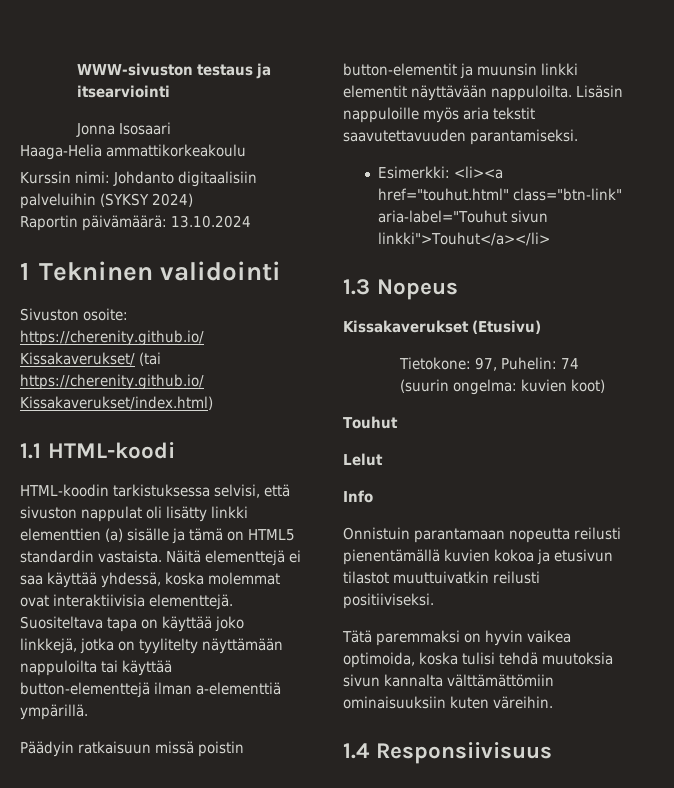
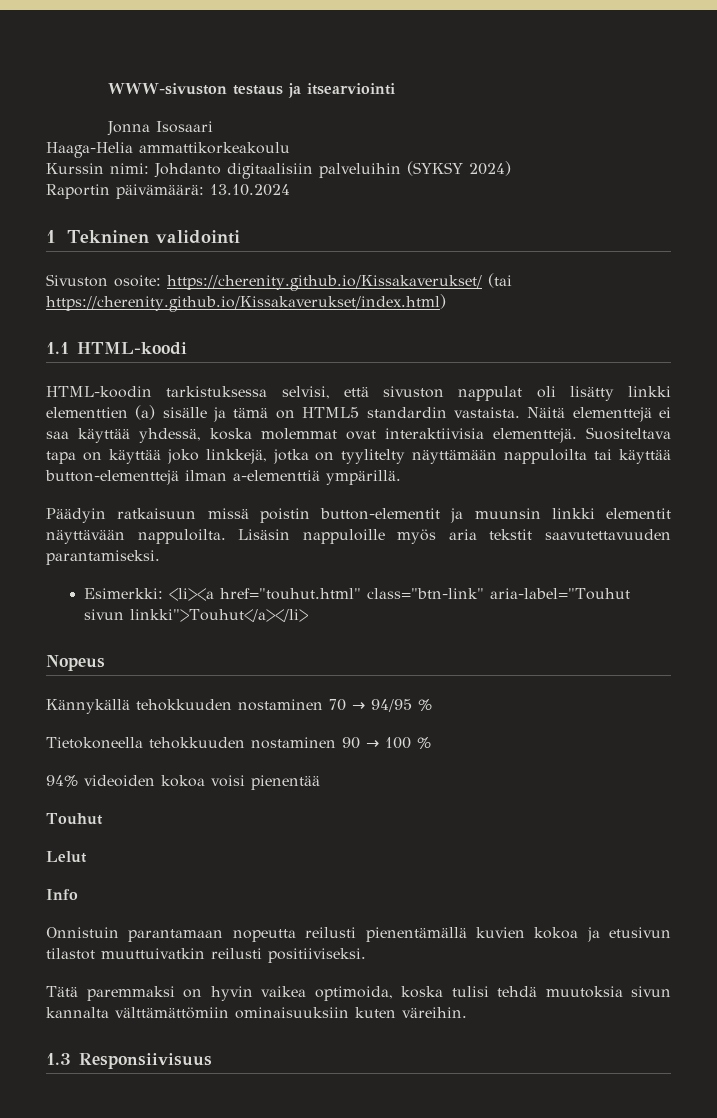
[343,279,370,295] 1.3 -> (309, 615) none
[343,320,541,334] [399,357,580,371] [400,379,606,395] Kissakaverukset (Etusivu) // Tietokone: 97, Puhelin: 74 (suurin ongelma: kuvien koot) -> [46,699,432,714] [46,737,431,749] [46,775,320,790] Kännykällä tehokkuuden nostaminen 70 → 94/95 % // Tietokoneella tehokkuuden nostaminen 90 → 100 % // 94% videoiden kokoa voisi pienentää
[343,743,370,759] 1.4 -> [46,1053,71,1065] 1.3

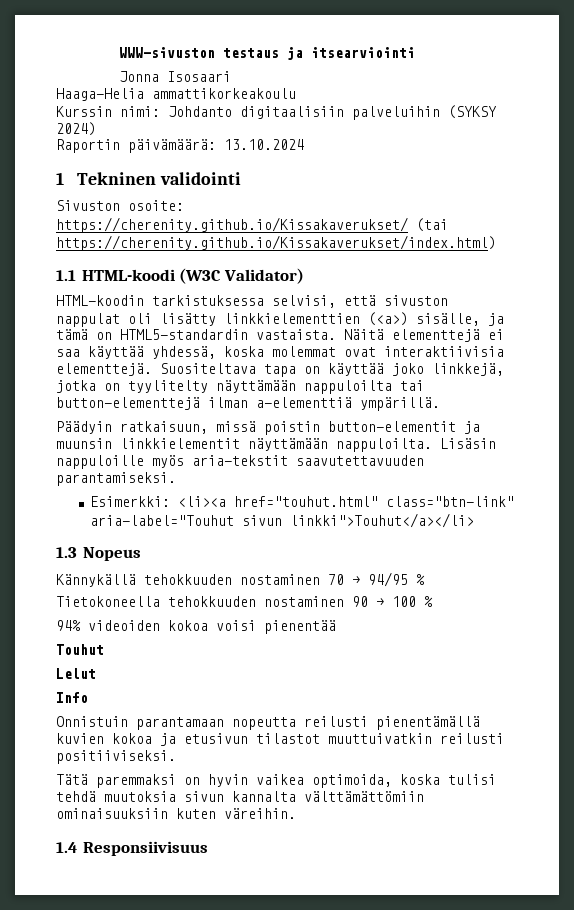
(187, 348) none -> [179,268,304,284] (W3C Validator)
[628,386,671,397] [46,405,207,420] linkki elementtien (a) sisälle -> [224,312,480,326] linkkielementtien (<a>) sisälle,
[302,407,447,418] HTML5 standardin -> [120,329,248,340] HTML5-standardin
[619,449,671,464] käyttää -> (424, 385) none
[117,508,197,519] ratkaisuun -> [120,421,208,434] ratkaisuun,
[551,508,671,519] [46,530,125,544] linkki elementit näyttävään -> [120,438,328,451] linkkielementit näyttämään
[448,529,533,540] aria tekstit -> [192,455,288,466] aria-tekstit
(309, 615) none -> [56,547,77,558] 1.3
[46,1053,71,1065] 1.3 -> [56,842,77,853] 1.4

